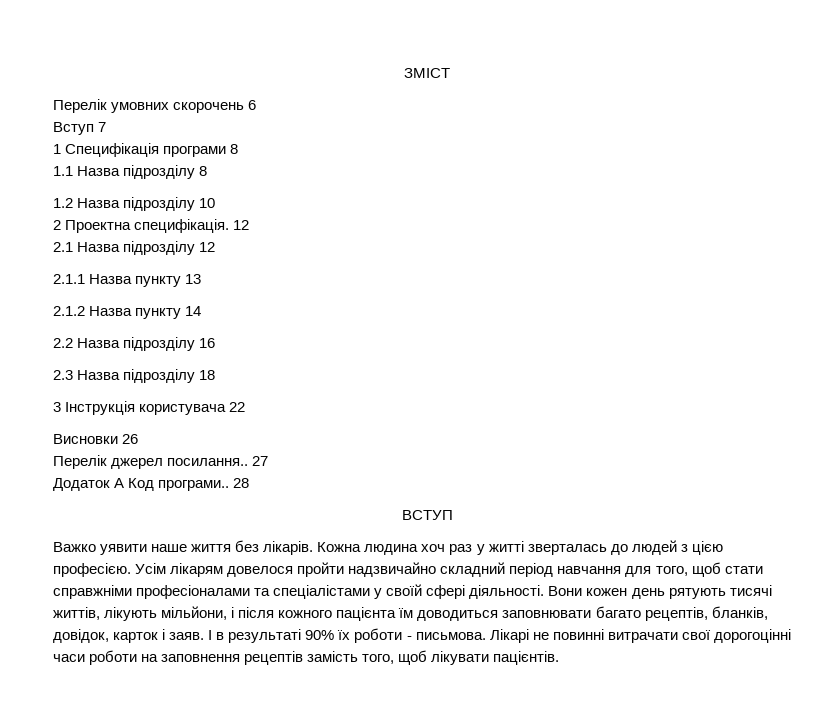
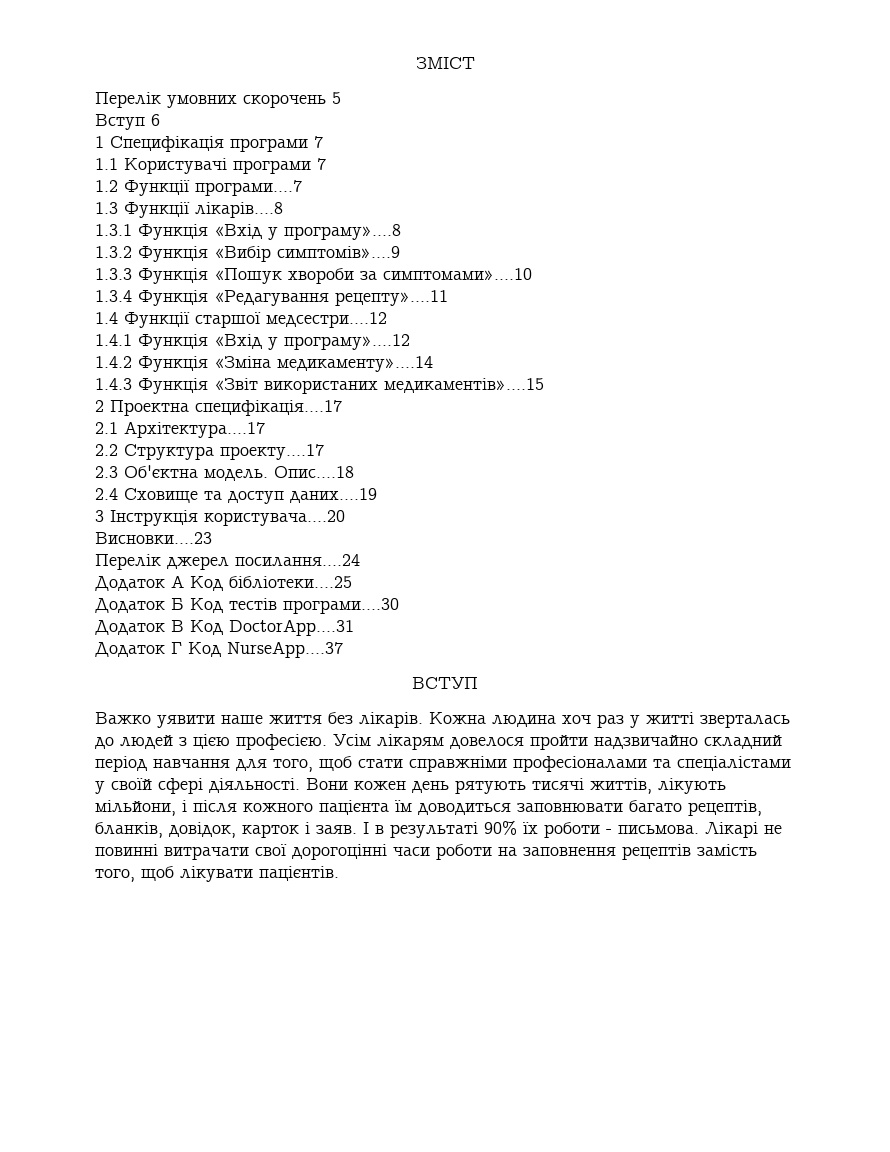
[248,100,257,110] 6 -> [332,92,341,104] 5
[98,122,107,132] 7 -> [151,114,160,126] 6
[230,144,239,154] 8 -> [314,136,323,148] 7
[77,165,208,179] [53,197,216,211] Назва підрозділу 8 // 1.2 Назва підрозділу 10 -> [124,158,326,174] [95,180,302,196] [95,202,283,218] [95,224,401,240] [95,246,400,262] [95,268,532,284] [95,290,448,306] [95,312,387,328] [95,334,410,350] [95,356,433,372] [95,378,544,394] Користувачі програми 7 // 1.2 Функції програми....7 // 1.3 Функції лікарів....8 // 1.3.1 Функція «Вхід у програму»....8 // 1.3.2 Функція «Вибір симптомів»....9 // 1.3.3 Функція «Пошук хвороби за симптомами»....10 // 1.3.4 Функція «Редагування рецепту»....11 // 1.4 Функції старшої медсестри....12 // 1.4.1 Функція «Вхід у програму»....12 // 1.4.2 Функція «Зміна медикаменту»....14 // 1.4.3 Функція «Звіт використаних медикаментів»....15
[134,219,250,233] специфікація. 12 -> [195,400,342,416] специфікація....17
[77,241,216,255] [53,274,202,287] [53,306,202,319] [53,337,216,351] [53,369,216,383] [53,401,246,415] [53,434,139,444] Назва підрозділу 12 // 2.1.1 Назва пункту 13 // 2.1.2 Назва пункту 14 // 2.2 Назва підрозділу 16 // 2.3 Назва підрозділу 18 // 3 Інструкція користувача 22 // Висновки 26 -> [124,421,265,438] [95,444,324,460] [95,465,354,481] [95,488,377,504] [95,510,345,526] [95,532,212,544] Архітектура....17 // 2.2 Структура проекту....17 // 2.3 Об'єктна модель. Опис....18 // 2.4 Сховище та доступ даних....19 // 3 Інструкція користувача....20 // Висновки....23
[167,456,269,466] посилання.. 27 -> [235,554,360,567] посилання....24
[158,478,250,491] програми.. 28 -> [229,576,352,589] [95,598,399,614] [95,619,354,636] [95,641,343,658] бібліотеки....25 // Додаток Б Код тестів програми....30 // Додаток В Код DoctorApp....31 // Додаток Г Код NurseApp....37

